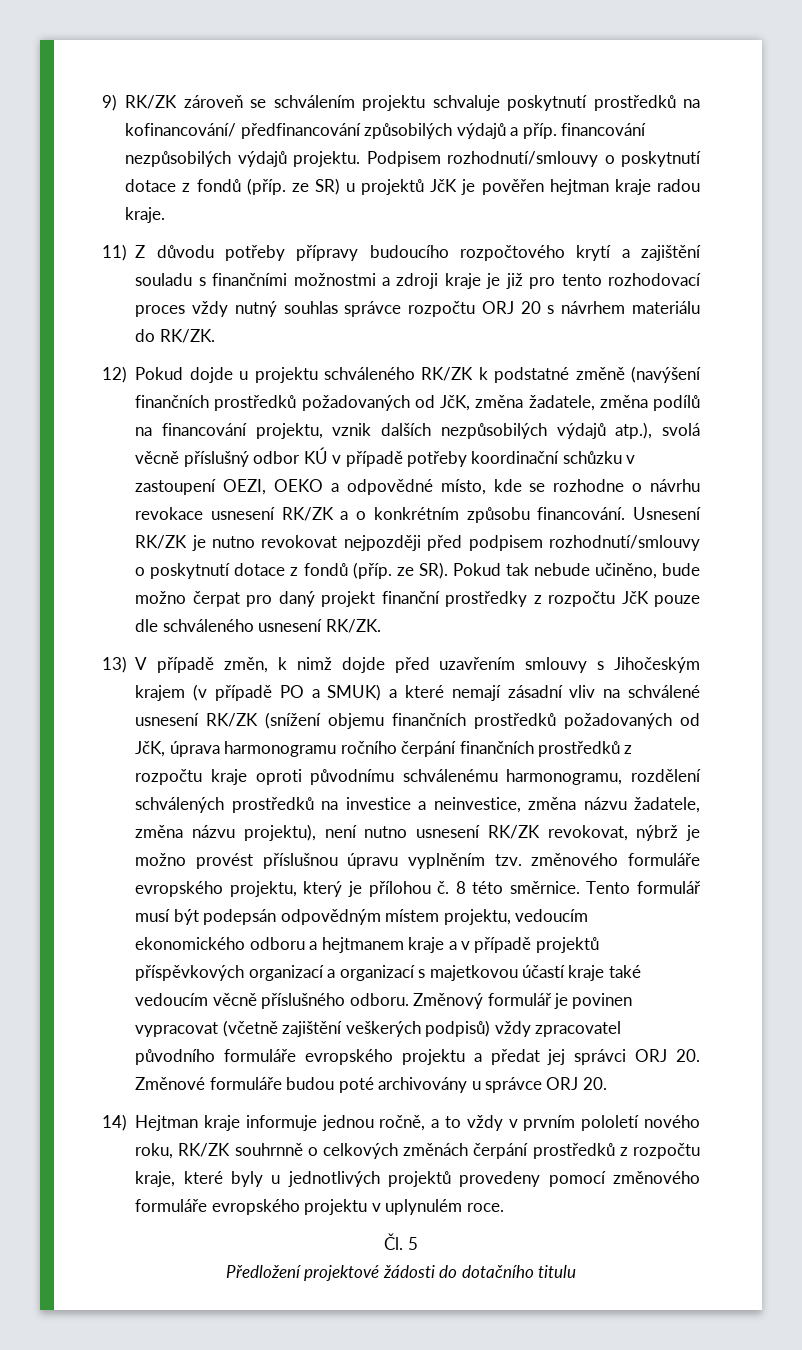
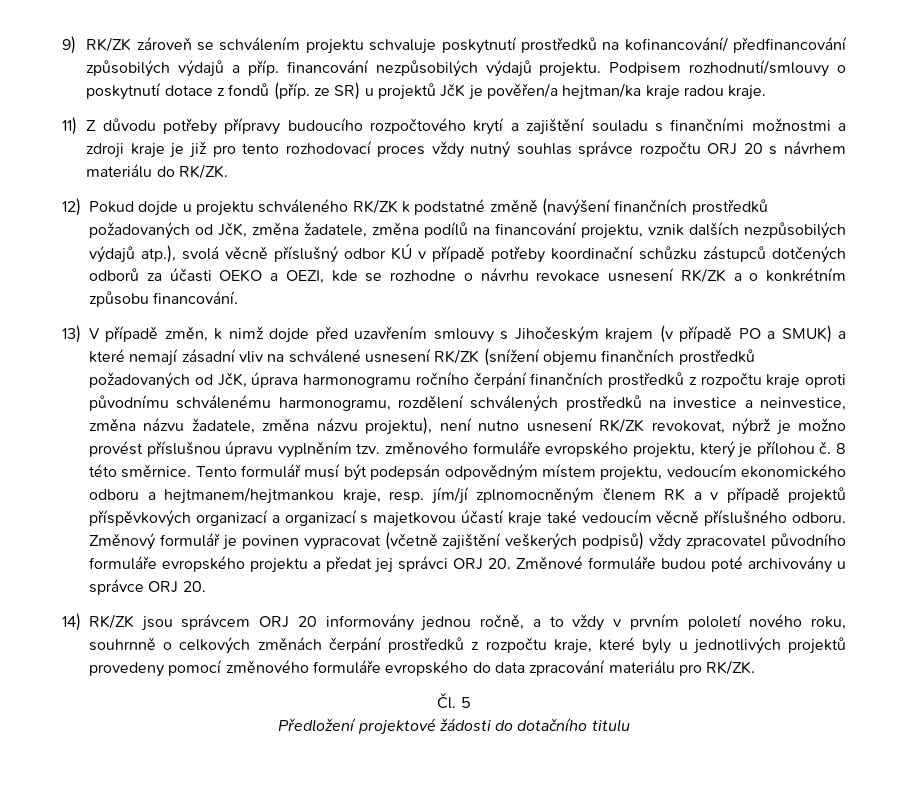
[481,179,609,195] pověřen hejtman -> [486,83,642,100] pověřen/a hejtman/ka
[626,455,636,464] [135,479,486,495] v zastoupení OEZI, OEKO a odpovědné místo, -> [703,246,846,263] [89,268,324,284] zástupců dotčených odborů za účasti OEKO a OEZI,
[633,507,701,520] [135,535,700,551] [135,562,700,579] [135,591,701,607] [135,619,381,633] Usnesení RK/ZK je nutno revokovat nejpozději před podpisem rozhodnutí/smlouvy o poskytnutí dotace z fondů (příp. ze SR). Pokud tak nebude učiněno, bude možno čerpat pro daný projekt finanční prostředky z rozpočtu JčK pouze dle schváleného usnesení RK/ZK. -> (239, 297) none
[321,937,445,953] hejtmanem kraje -> [164,487,685,504] hejtmanem/hejtmankou kraje, resp. jím/jí zplnomocněným členem RK
[135,1115,317,1131] Hejtman kraje informuje -> [89,614,414,631] RK/ZK jsou správcem ORJ 20 informovány
[178,1143,231,1157] RK/ZK -> (847, 623) none
[304,1199,504,1215] projektu v uplynulém roce. -> [472,660,756,676] do data zpracování materiálu pro RK/ZK.

